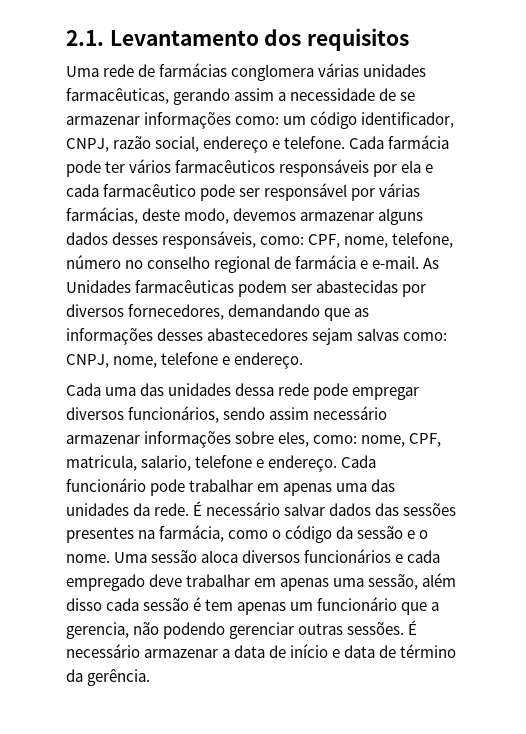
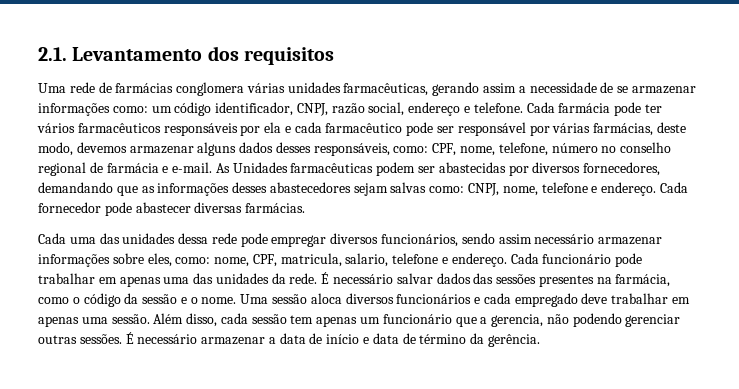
(304, 360) none -> [659,182,688,193] [38,202,306,216] Cada fornecedor pode abastecer diversas farmácias.
[368,573,457,590] [66,598,102,611] sessão, além disso -> [111,313,218,327] sessão. Além disso,
[193,597,202,611] é -> (287, 319) none

